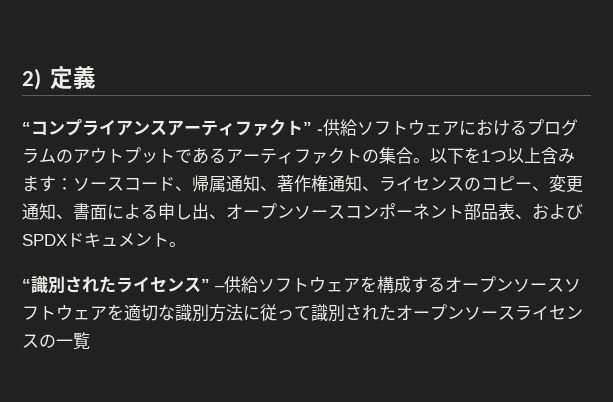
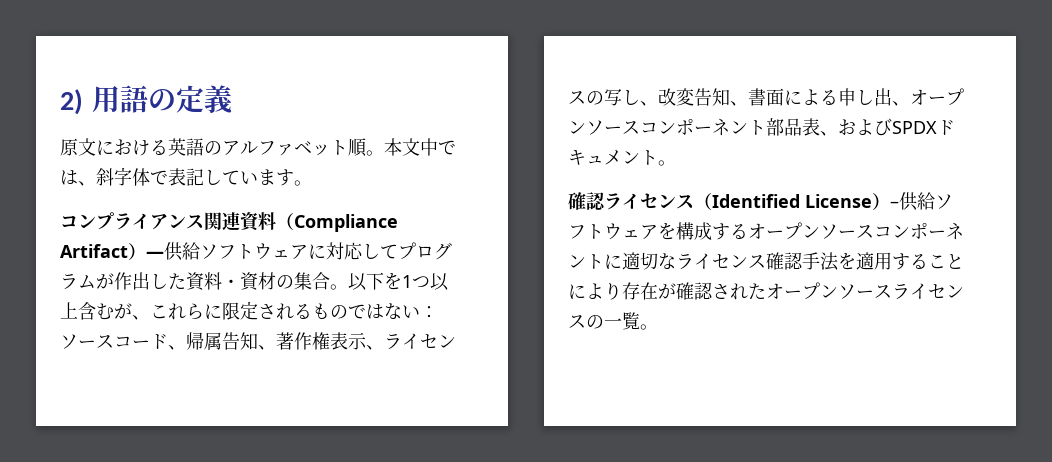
(41, 79) none -> [92,85,176,113] 用語の
[22,119,323,137] “コンプライアンスアーティファクト” - -> [60,138,456,157] [60,167,312,186] [60,212,398,232] [60,242,164,260] 原文における英語のアルファベット順。本文中では、斜字体で表記しています。 // コンプライアンス関連資料（Compliance Artifact）—
[476,119,527,136] おける -> [326,242,398,260] 対応して
[56,147,362,164] のアウトプットであるアーティファクト -> [96,272,276,291] が作出した資料・資材
[558,148,575,164] [22,176,56,192] みます -> [96,301,420,320] むが、これらに限定されるものではない
[226,175,243,192] 通 -> [222,332,240,350] 告
[328,175,362,192] 通知 -> [330,332,367,350] 表示
[481,175,583,193] [22,203,39,220] コピー、変更通 -> [604,88,712,106] 写し、改変告
[22,276,210,294] “識別されたライセンス” -> [568,192,890,210] 確認ライセンス（Identified License）
[564,279,581,292] [22,304,345,322] ソフトウェアを適切な識別方法に従って識別 -> [874,222,964,240] [568,252,964,271] [568,282,713,300] コンポーネントに適切なライセンス確認手法を適用することにより存在が確認
(90, 341) none -> [640,324,658,330] 。

